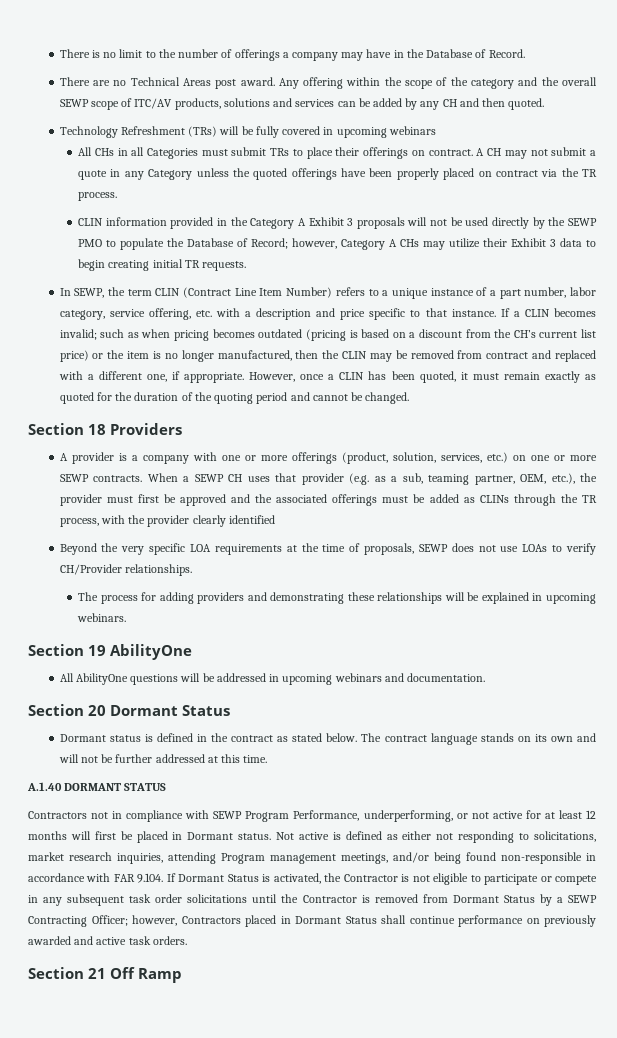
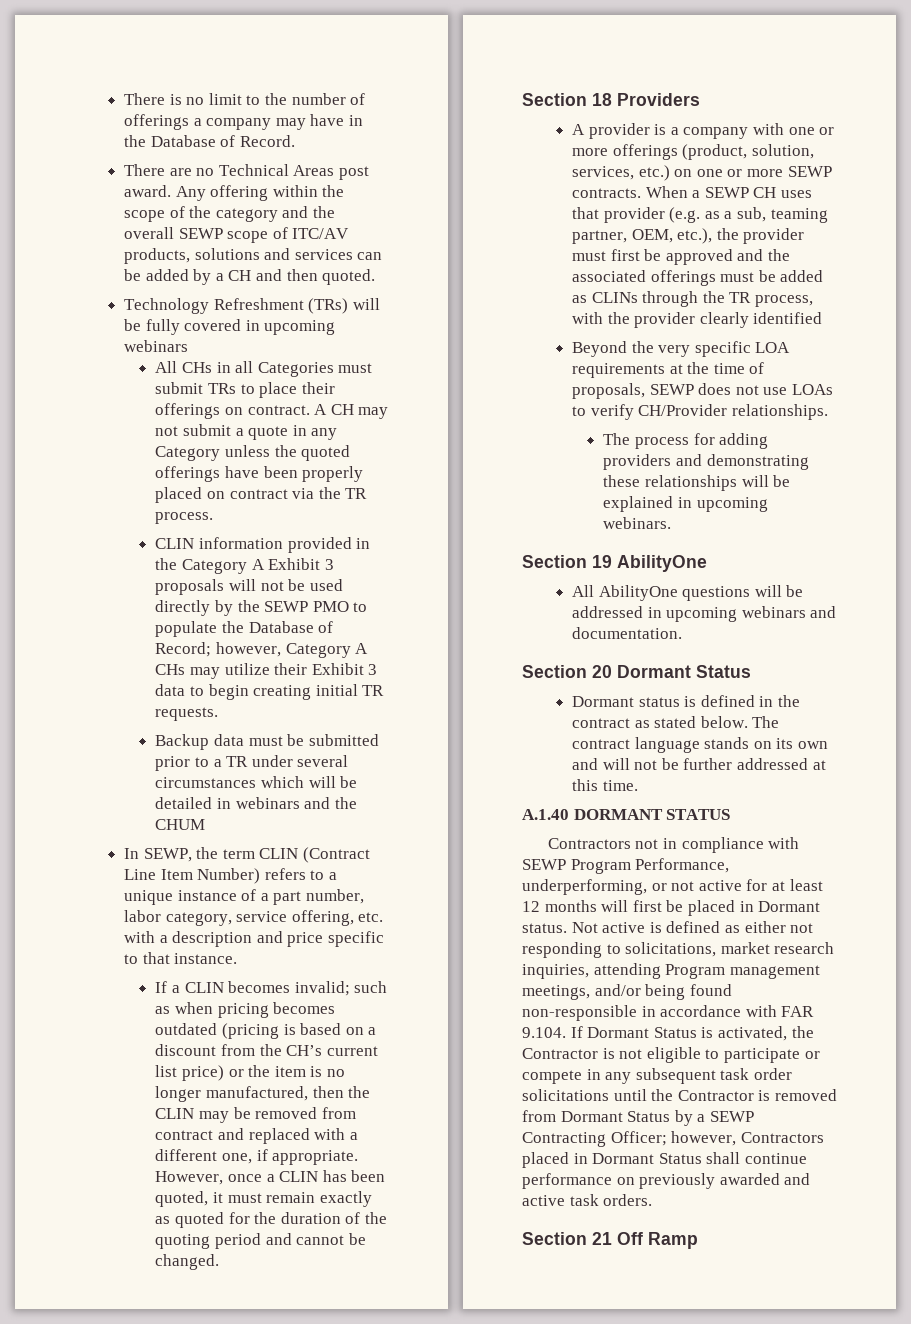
[420,101,440,110] any -> [215,273,224,281] a
(246, 266) none -> [155,734,379,750] [155,755,349,771] [155,776,358,788] [155,797,357,809] [155,819,206,830] // Backup data must be submitted prior to a TR under several circumstances which will be detailed in webinars and the CHUM
(496, 313) none -> (238, 958) //

